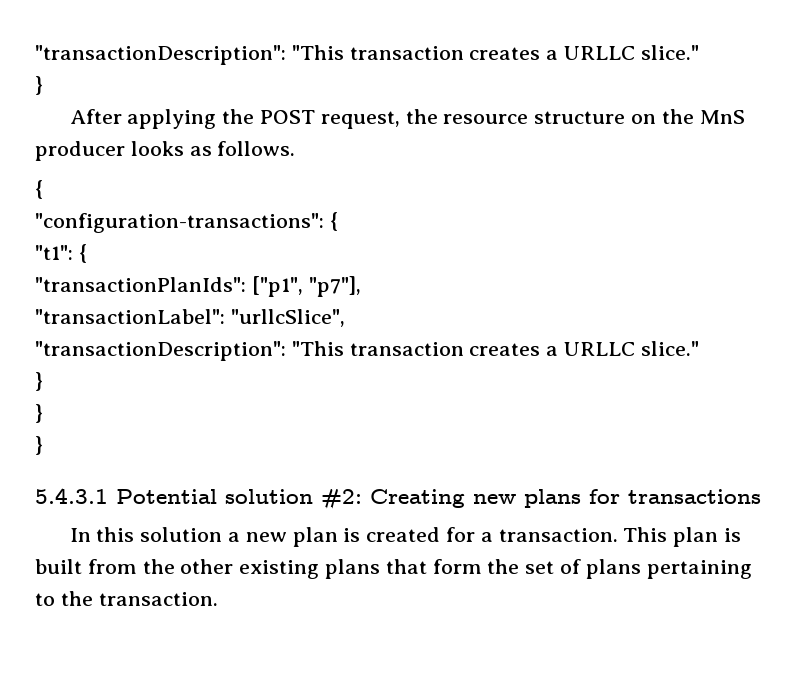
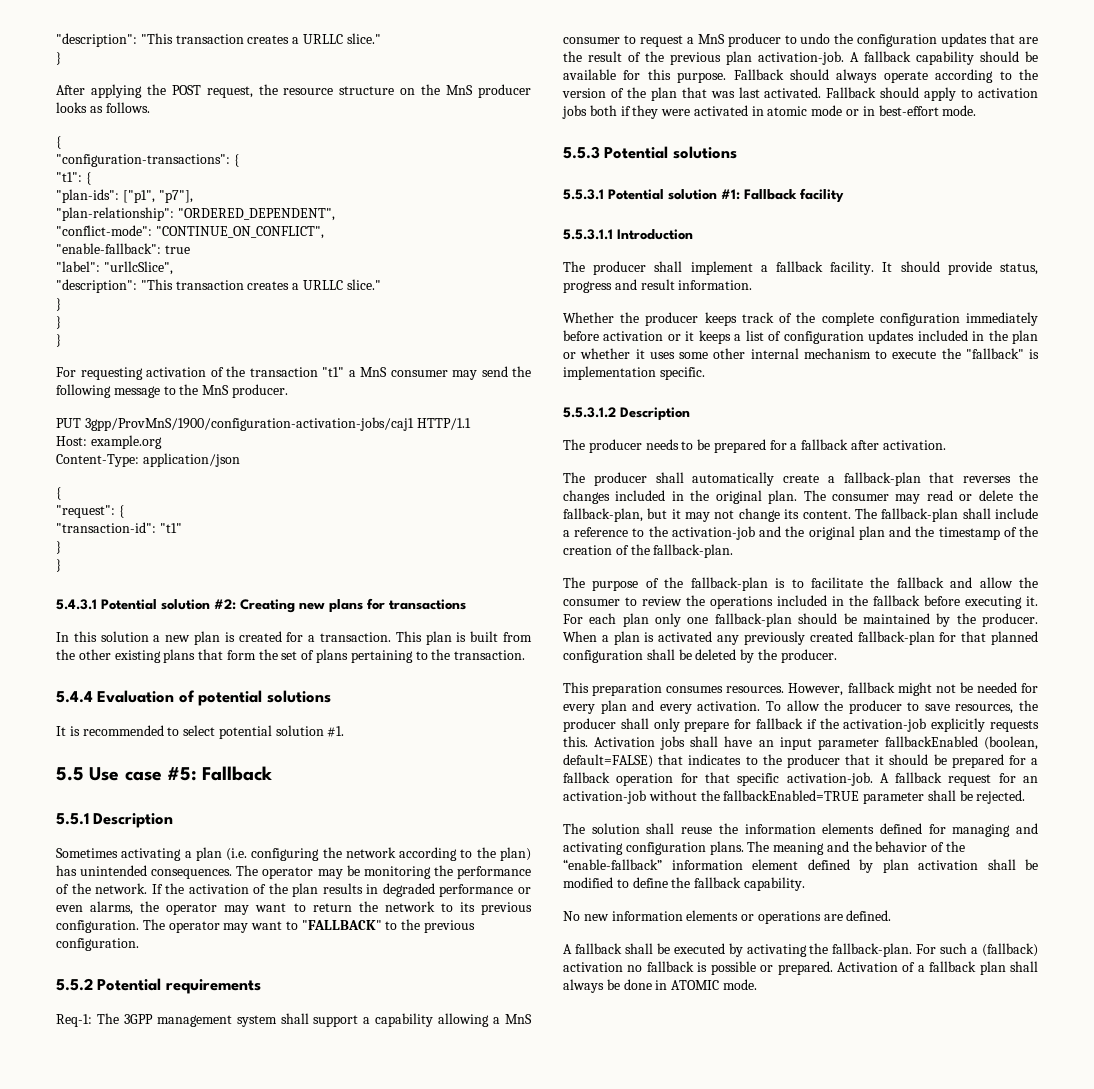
[35,45,286,65] "transactionDescription": -> [56,33,137,47] "description":
[35,277,246,292] "transactionPlanIds": -> [56,189,119,203] "plan-ids":
[35,309,225,324] "transactionLabel": -> [56,207,335,221] [56,225,324,239] [56,243,190,254] [56,261,100,272] "plan-relationship": "ORDERED_DEPENDENT", // "conflict-mode": "CONTINUE_ON_CONFLICT", // "enable-fallback": true // "label":
[35,341,286,361] "transactionDescription": -> [56,279,137,293] "description":
(43, 445) none -> [56,366,531,380] [56,384,288,398] [56,417,471,431] [56,435,162,449] [56,453,240,467] [56,487,61,500] [56,505,124,518] [56,522,182,533] [56,541,61,554] [56,559,61,572] // For requesting activation of the transaction "t1" a MnS consumer may send the following message to the MnS producer. // PUT 3gpp/ProvMnS/1900/configuration-activation-jobs/caj1 HTTP/1.1 // Host: example.org // Content-Type: application/json // { // "request": { // "transaction-id": "t1" // } // }
(218, 599) none -> [56,690,331,706] [56,725,345,739] [56,766,273,781] [56,813,174,828] [56,847,531,861] [56,865,531,879] [56,883,532,897] [56,901,532,915] [56,919,476,933] [56,938,139,951] [56,978,261,994] [56,1013,532,1027] [563,33,1038,47] [563,51,1038,65] [563,69,1038,83] [562,87,1038,101] [562,105,977,119] [563,146,737,159] [563,188,844,203] [563,229,693,240] [563,261,1038,275] [563,279,753,293] [563,312,1038,326] [563,330,1038,344] [563,348,1039,359] [563,366,705,380] [563,407,690,421] [563,439,946,453] [563,472,1038,486] [563,490,1038,504] [563,508,1038,522] [563,526,1038,540] [563,544,734,558] [563,577,1038,591] [563,595,1038,609] [563,613,1038,627] [563,631,1038,645] [563,649,837,663] [563,682,1038,696] [563,700,1038,714] [563,718,1039,732] [563,736,1038,750] [563,754,1038,768] [563,772,1038,786] [563,790,1026,804] [563,823,1038,837] [563,841,966,855] [563,859,1038,873] [563,877,805,891] [563,910,892,924] [563,943,1038,957] [563,961,1038,975] [563,979,757,993] // 5.4.4 Evaluation of potential solutions // It is recommended to select potential solution #1. // 5.5 Use case #5: Fallback // 5.5.1 Description // Sometimes activating a plan (i.e. configuring the network according to the plan) has unintended consequences. The operator may be monitoring the performance of the network. If the activation of the plan results in degraded performance or even alarms, the operator may want to return the network to its previous configuration. The operator may want to "FALLBACK" to the previous configuration. // 5.5.2 Potential requirements // Req-1: The 3GPP management system shall support a capability allowing a MnS consumer to request a MnS producer to undo the configuration updates that are the result of the previous plan activation-job. A fallback capability should be available for this purpose. Fallback should always operate according to the version of the plan that was last activated. Fallback should apply to activation jobs both if they were activated in atomic mode or in best-effort mode. // 5.5.3 Potential solutions // 5.5.3.1 Potential solution #1: Fallback facility // 5.5.3.1.1 Introduction // The producer shall implement a fallback facility. It should provide status, progress and result information. // Whether the producer keeps track of the complete configuration immediately before activation or it keeps a list of configuration updates included in the plan or whether it uses some other internal mechanism to execute the "fallback" is implementation specific. // 5.5.3.1.2 Description // The producer needs to be prepared for a fallback after activation. // The producer shall automatically create a fallback-plan that reverses the changes included in the original plan. The consumer may read or delete the fallback-plan, but it may not change its content. The fallback-plan shall include a reference to the activation-job and the original plan and the timestamp of the creation of the fallback-plan. // The purpose of the fallback-plan is to facilitate the fallback and allow the consumer to review the operations included in the fallback before executing it. For each plan only one fallback-plan should be maintained by the producer. When a plan is activated any previously created fallback-plan for that planned configuration shall be deleted by the producer. // This preparation consumes resources. However, fallback might not be needed for every plan and every activation. To allow the producer to save resources, the producer shall only prepare for fallback if the activation-job explicitly requests this. Activation jobs shall have an input parameter fallbackEnabled (boolean, default=FALSE) that indicates to the producer that it should be prepared for a fallback operation for that specific activation-job. A fallback request for an activation-job without the fallbackEnabled=TRUE parameter shall be rejected. // The solution shall reuse the information elements defined for managing and activating configuration plans. The meaning and the behavior of the “enable-fallback” information element defined by plan activation shall be modified to define the fallback capability. // No new information elements or operations are defined. // A fallback shall be executed by activating the fallback-plan. For such a (fallback) activation no fallback is possible or prepared. Activation of a fallback plan shall always be done in ATOMIC mode.

